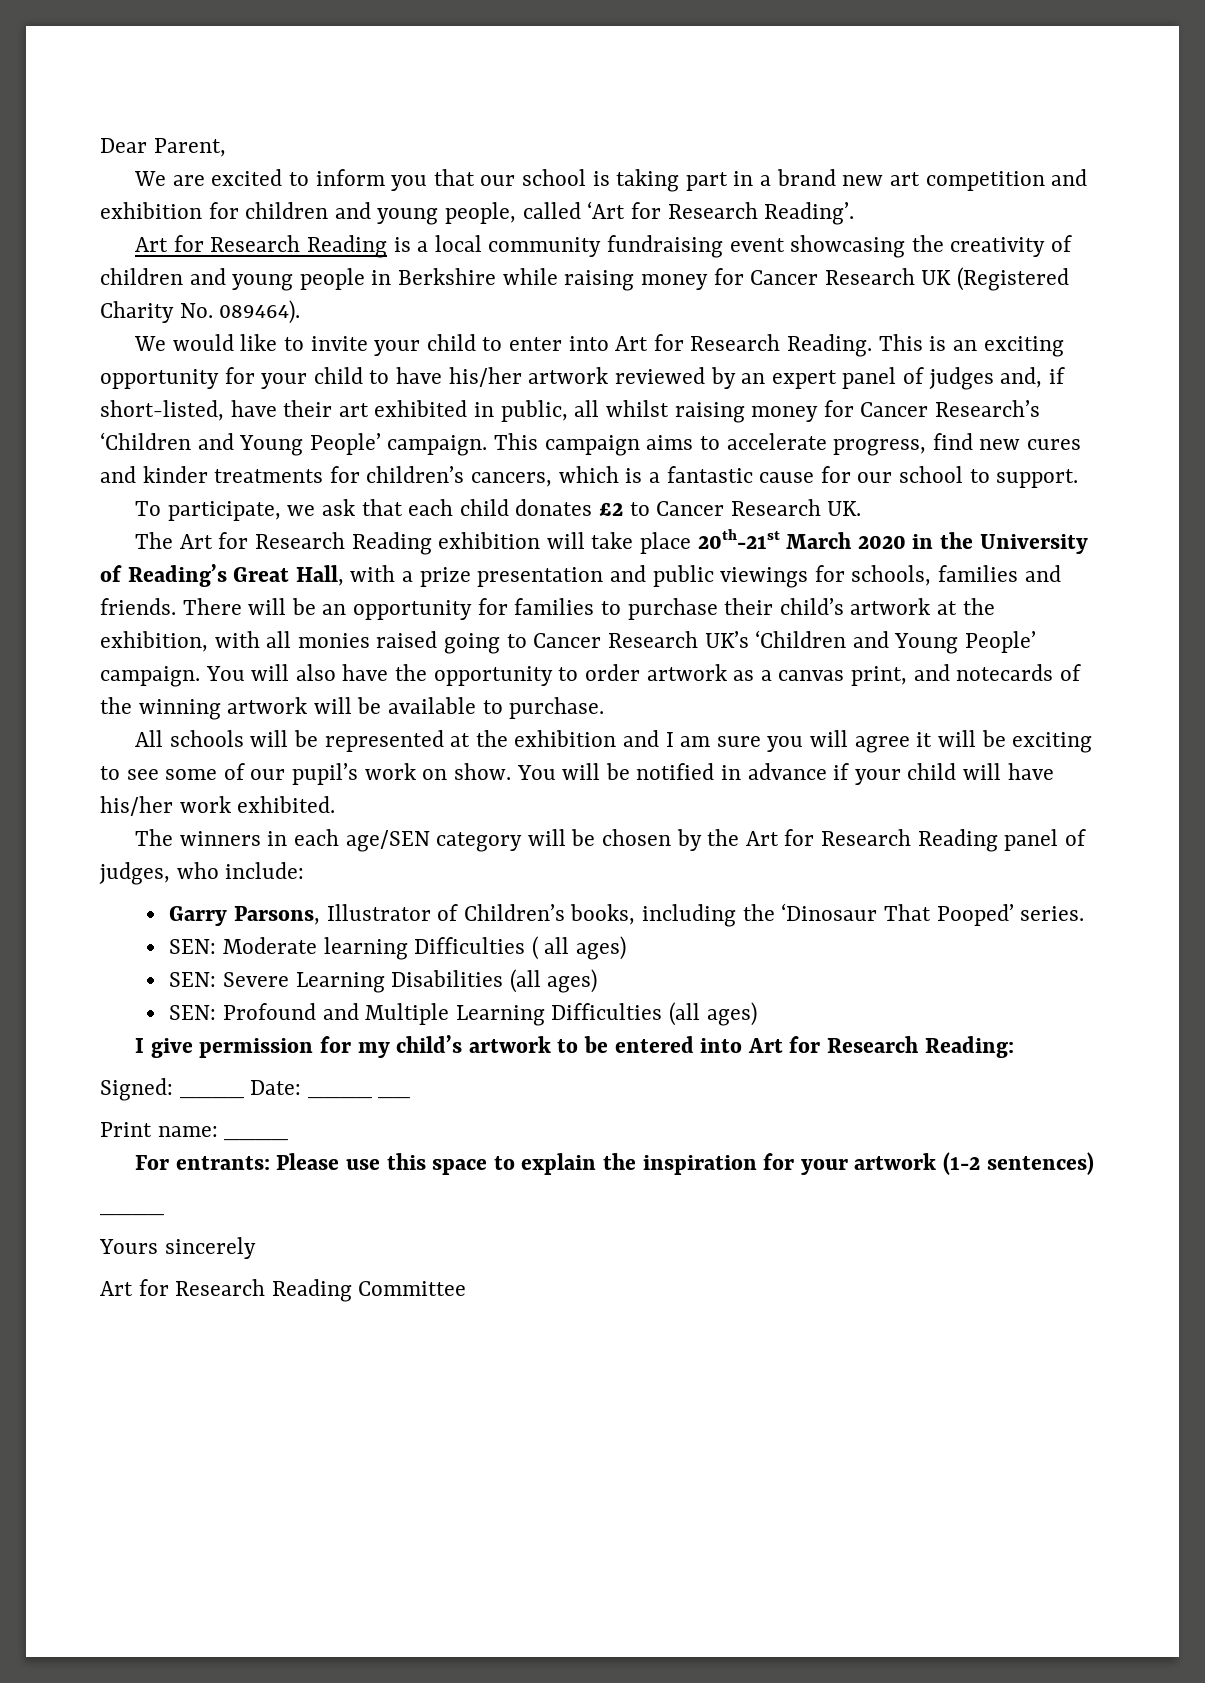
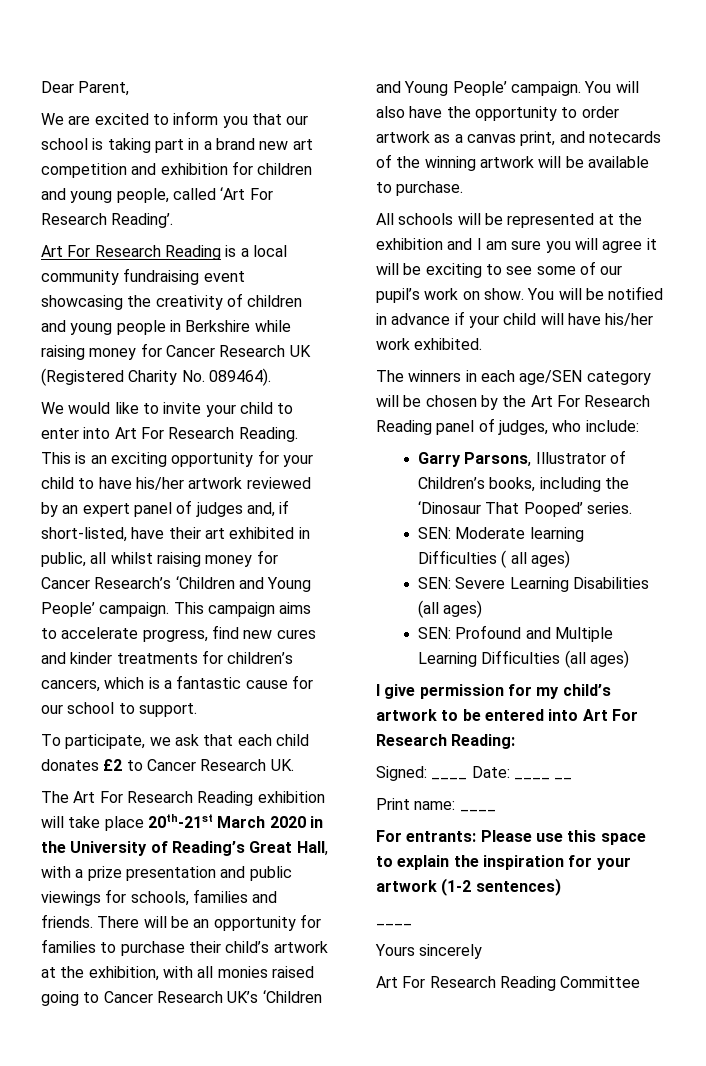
[630,202,661,219] for -> [249,188,273,200] For
[173,235,204,252] for -> [67,245,91,257] For
[653,334,684,351] for -> [140,427,164,439] For
[218,532,249,549] for -> [99,791,123,803] For
[784,829,815,846] for -> [556,395,580,407] For
[789,1036,821,1053] for -> [611,709,638,721] For
[138,1279,169,1296] for -> [402,976,426,988] For

